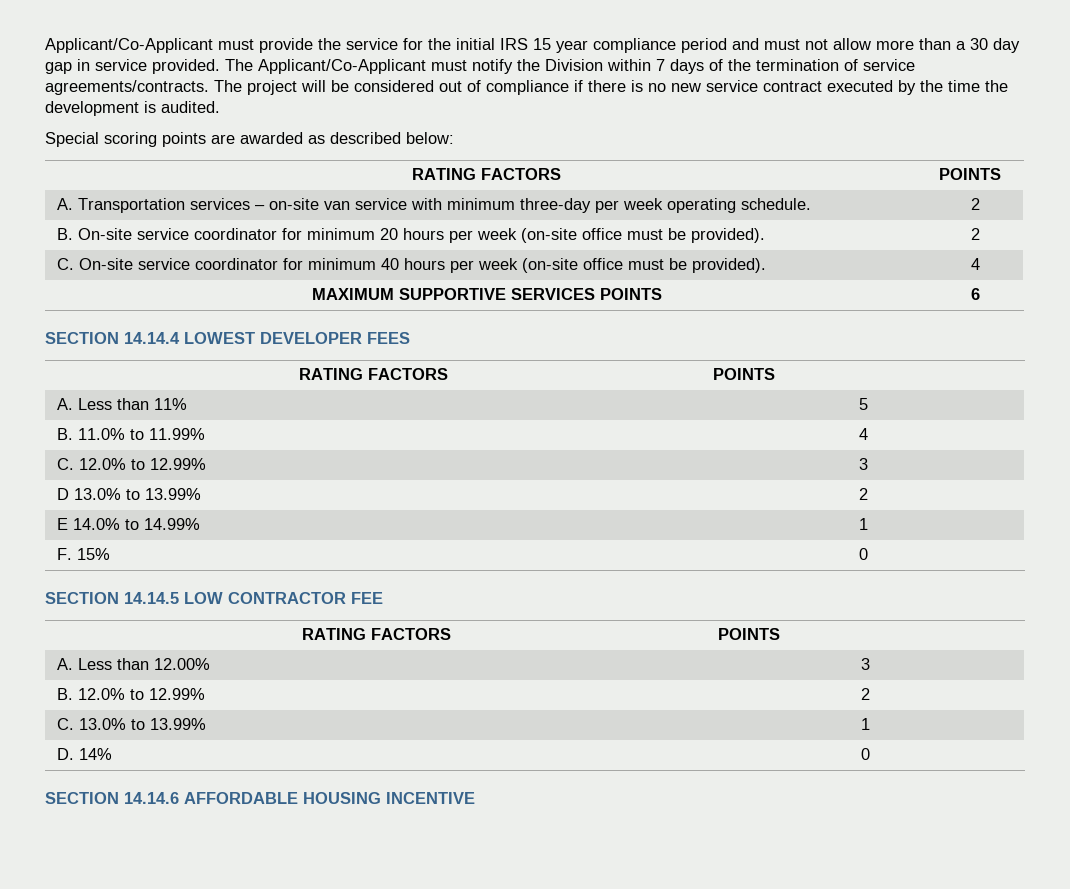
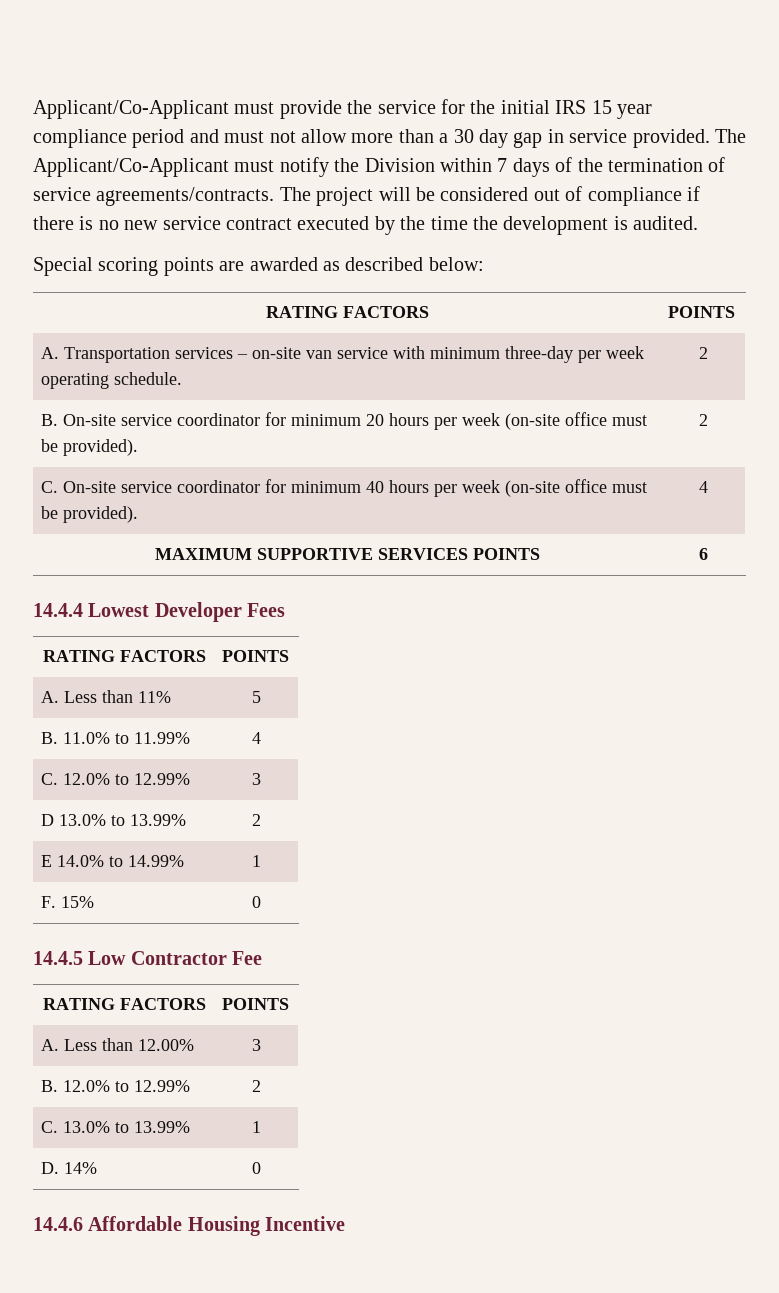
[45,332,410,344] SECTION 14.14.4 LOWEST DEVELOPER FEES -> [33,602,286,622] 14.4.4 Lowest Developer Fees
[45,592,383,604] SECTION 14.14.5 LOW CONTRACTOR FEE -> [33,951,263,965] 14.4.5 Low Contractor Fee
[45,792,475,804] SECTION 14.14.6 AFFORDABLE HOUSING INCENTIVE -> [33,1216,346,1236] 14.4.6 Affordable Housing Incentive

